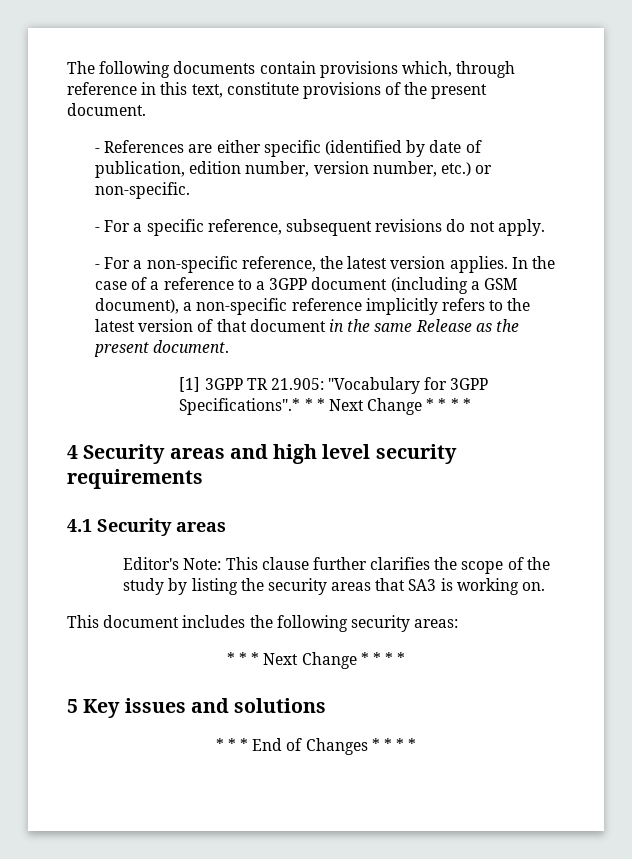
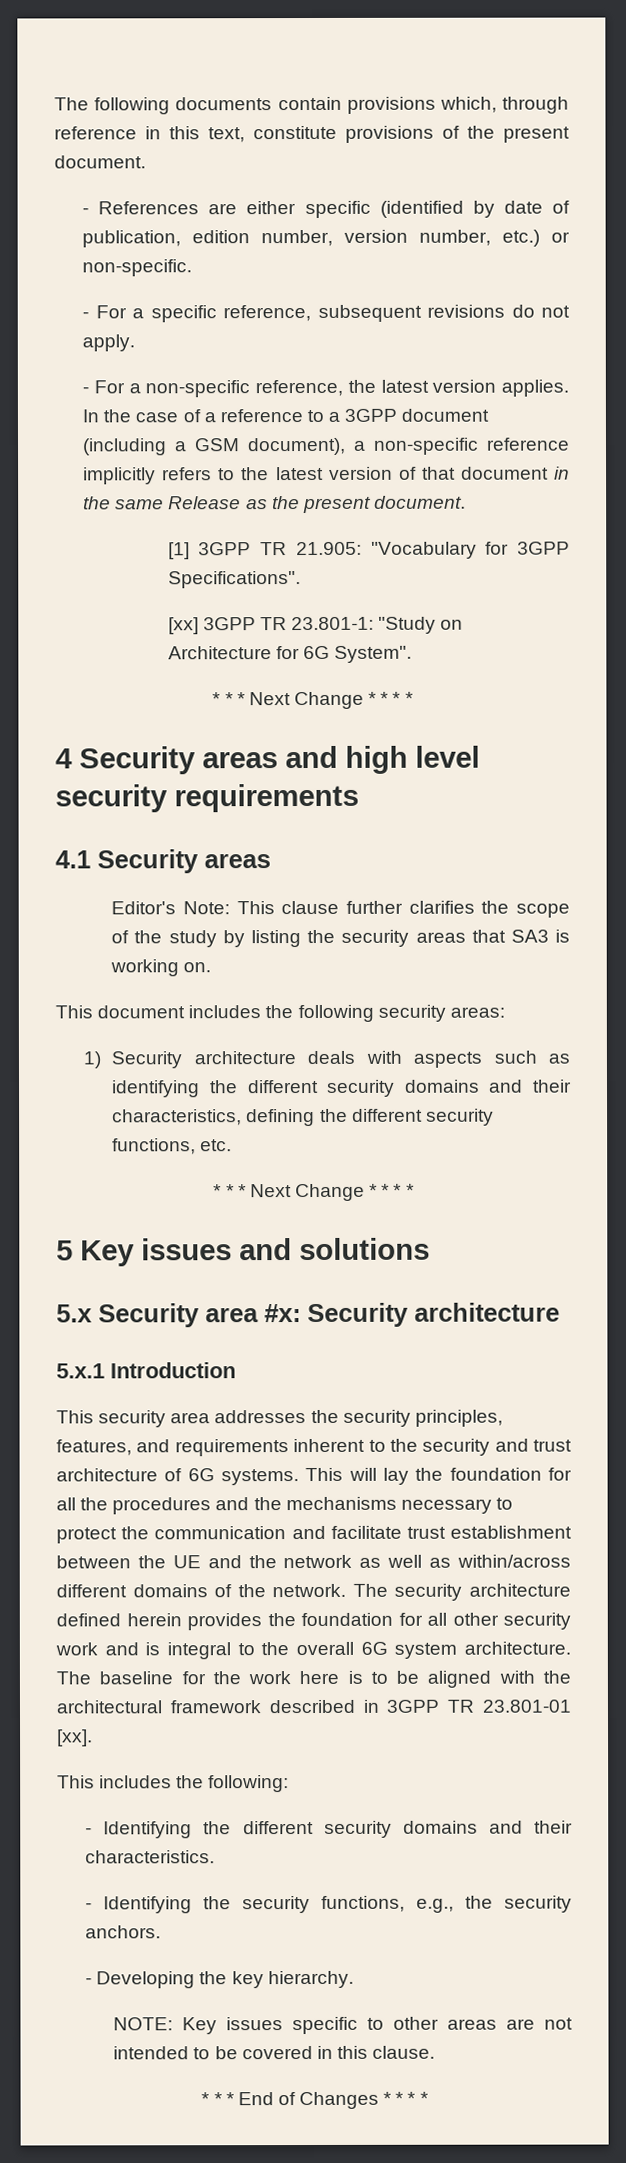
[179,398,301,415] Specifications".* -> [167,571,301,589] [167,616,464,635] [167,645,413,663] [212,692,222,706] Specifications". // [xx] 3GPP TR 23.801-1: "Study on Architecture for 6G System". // *
(459, 623) none -> [83,1050,570,1069] [111,1079,572,1098] [112,1108,494,1127] [112,1138,233,1155] // 1) Security architecture deals with aspects such as identifying the different security domains and their characteristics, defining the different security functions, etc.
(327, 705) none -> [56,1302,560,1328] [56,1362,236,1379] [56,1409,503,1428] [56,1438,572,1457] [56,1467,572,1486] [56,1496,513,1515] [56,1525,572,1544] [56,1554,572,1569] [56,1583,571,1601] [56,1612,571,1631] [55,1641,571,1660] [56,1670,571,1688] [56,1699,571,1714] [57,1729,93,1747] [57,1775,290,1793] [85,1820,573,1839] [85,1850,216,1864] [85,1895,573,1914] [85,1925,162,1939] [85,1970,354,1989] [113,2016,573,2035] [113,2045,436,2060] // 5.x Security area #x: Security architecture // 5.x.1 Introduction // This security area addresses the security principles, features, and requirements inherent to the security and trust architecture of 6G systems. This will lay the foundation for all the procedures and the mechanisms necessary to protect the communication and facilitate trust establishment between the UE and the network as well as within/across different domains of the network. The security architecture defined herein provides the foundation for all other security work and is integral to the overall 6G system architecture. The baseline for the work here is to be aligned with the architectural framework described in 3GPP TR 23.801-01 [xx]. // This includes the following: // - Identifying the different security domains and their characteristics. // - Identifying the security functions, e.g., the security anchors. // - Developing the key hierarchy. // NOTE: Key issues specific to other areas are not intended to be covered in this clause.

